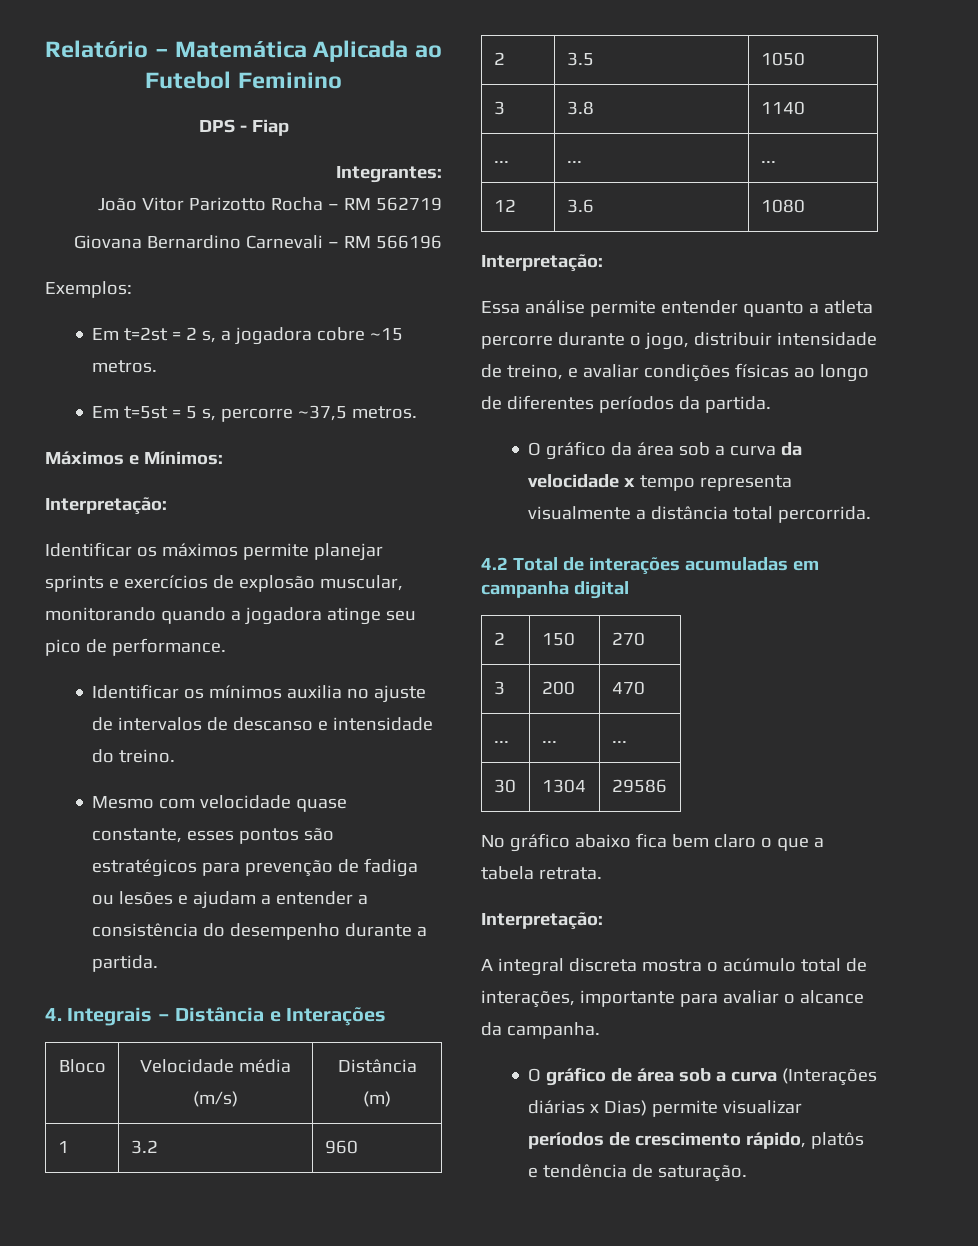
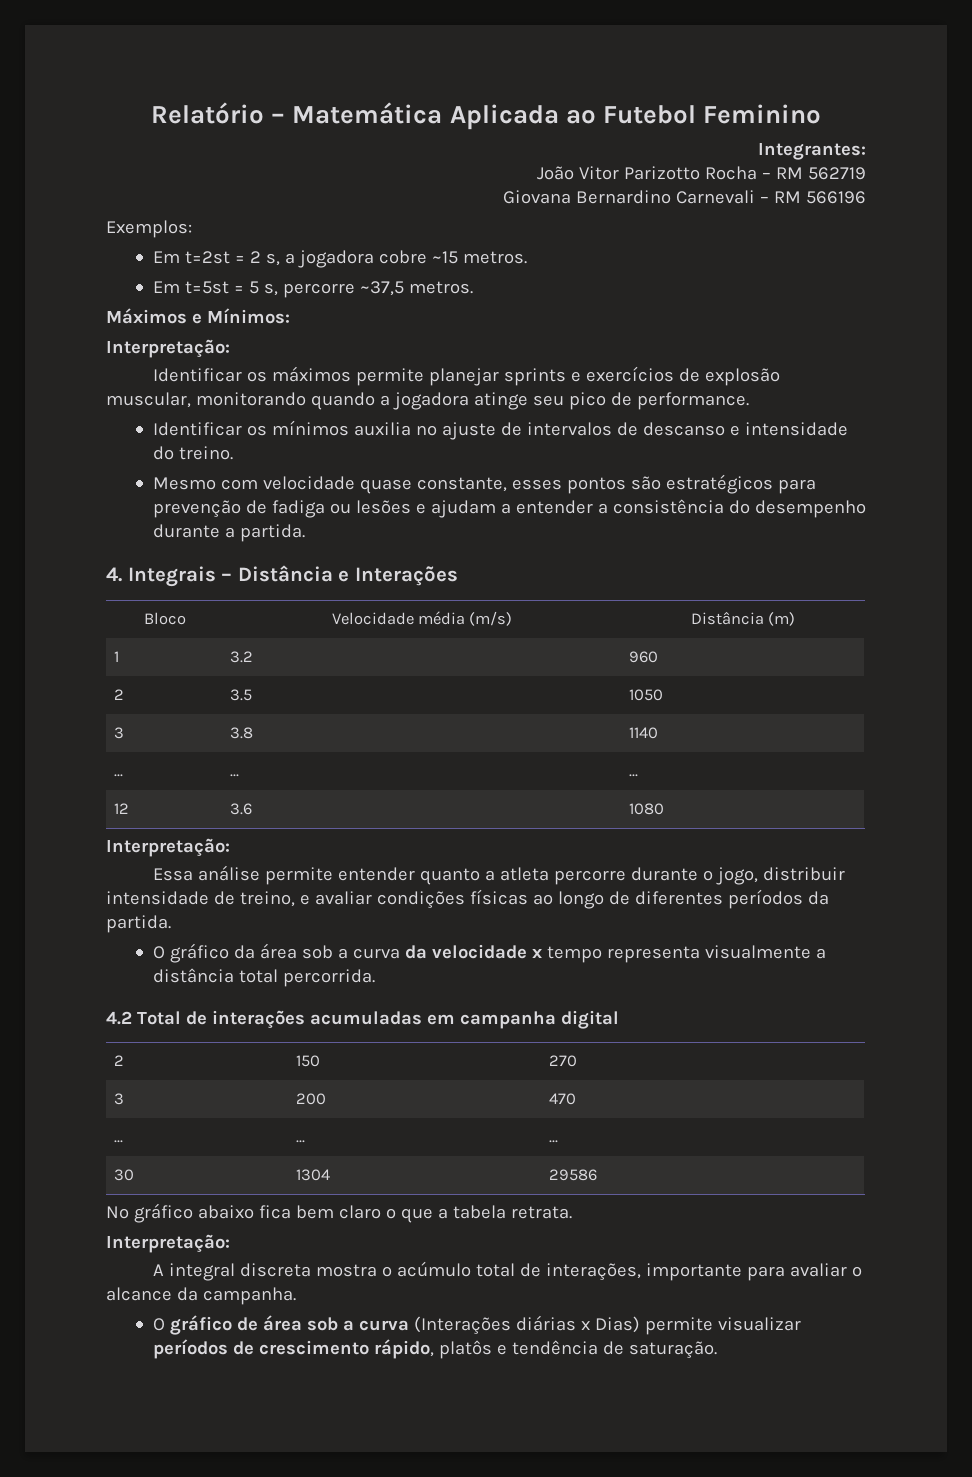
[198,119,289,136] // DPS - Fiap -> (821, 114) none

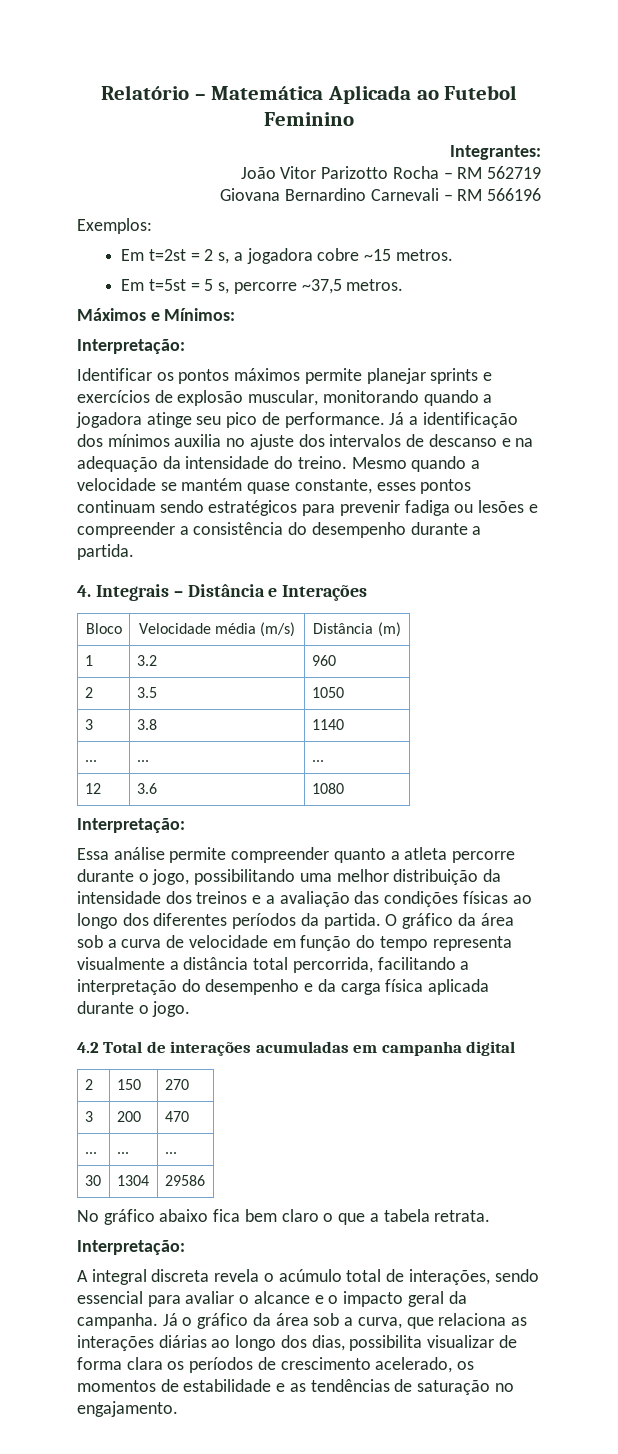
(267, 376) none -> [178,369,230,384] pontos
[152,422,267,436] // Identificar os -> [389,412,518,428] [77,434,103,447] Já a identificação dos
[500,422,522,436] de -> [298,434,325,447] dos
(740, 430) none -> [515,438,534,447] [77,456,181,472] na adequação da
[152,474,816,494] [152,500,267,518] // Mesmo com velocidade quase constante, esses pontos são estratégicos para prevenção de -> [351,456,481,472] [77,478,472,494] [77,500,400,516] Mesmo quando a velocidade se mantém quase constante, esses pontos continuam sendo estratégicos para prevenir
[430,500,593,518] ajudam a entender -> [77,522,175,538] compreender
[337,867,415,881] entender -> [231,847,330,863] compreender
[762,867,845,881] [106,891,372,907] distribuir intensidade de treino, e avaliar -> [194,869,502,885] [77,891,380,907] possibilitando uma melhor distribuição da intensidade dos treinos e a avaliação das
[608,891,630,905] de -> [122,913,149,926] dos
(171, 924) // -> (381, 921) none
[404,944,542,959] da velocidade x -> [166,935,376,951] de velocidade em função do
[282,969,375,987] percorrida. -> [292,957,470,973] [77,979,490,995] [77,1001,191,1017] percorrida, facilitando a interpretação do desempenho e da carga física aplicada durante o jogo.
[315,1264,377,1277] mostra -> [214,1269,260,1282] revela
[645,1263,742,1281] importante -> [494,1269,539,1282] [77,1291,143,1304] sendo essencial
[176,1287,296,1305] [152,1315,801,1335] [152,1339,717,1359] da campanha. // O gráfico de área sob a curva (Interações diárias x Dias) permite visualizar períodos de crescimento rápido, platôs e tendência de saturação. -> [314,1291,467,1307] [77,1313,527,1329] [77,1335,517,1351] [77,1357,475,1373] [77,1379,514,1395] [77,1401,178,1417] e o impacto geral da campanha. Já o gráfico da área sob a curva, que relaciona as interações diárias ao longo dos dias, possibilita visualizar de forma clara os períodos de crescimento acelerado, os momentos de estabilidade e as tendências de saturação no engajamento.

